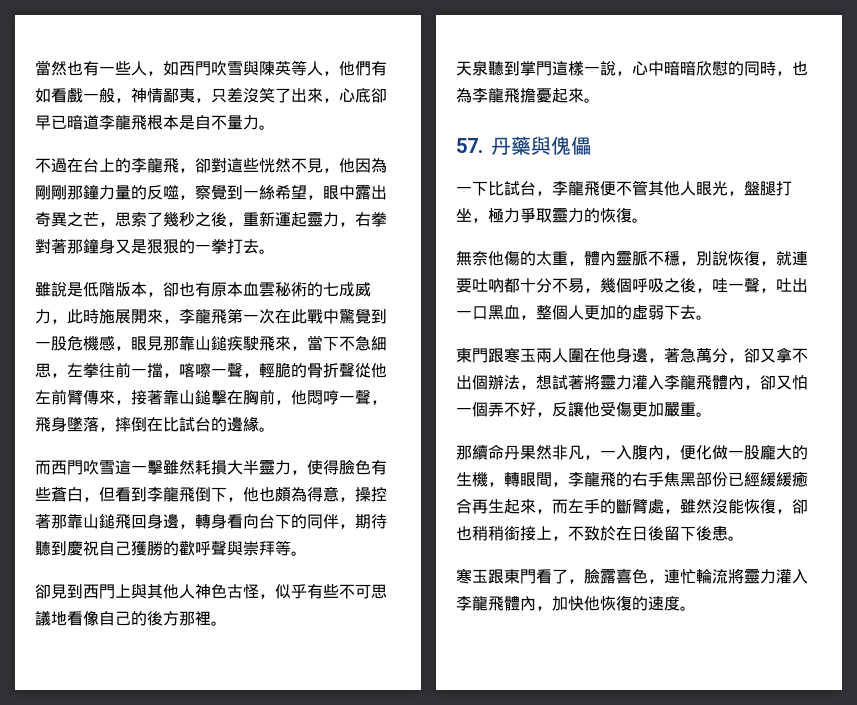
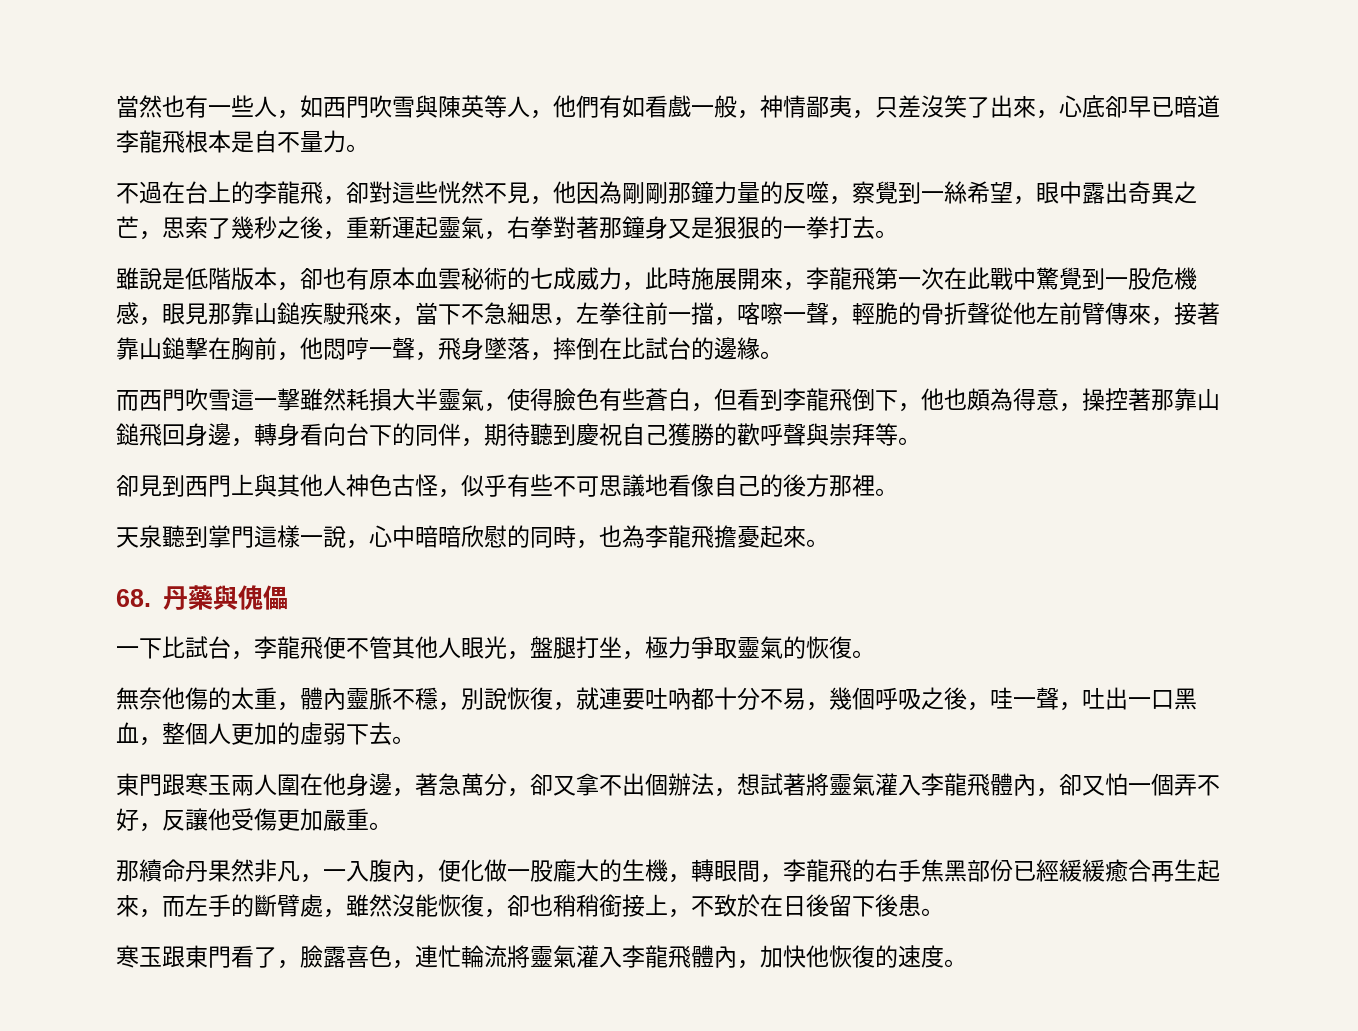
[323,212,339,227] 力 -> [461,216,484,239] 氣
[275,460,291,475] 力 -> [461,388,484,411] 氣
[456,138,483,153] 57. -> [116,589,151,607] 68.
[568,208,584,223] 力 -> [760,636,783,659] 氣
[616,375,632,390] 力 -> [852,773,875,796] 氣
[760,569,776,584] 力 -> [553,945,576,968] 氣

